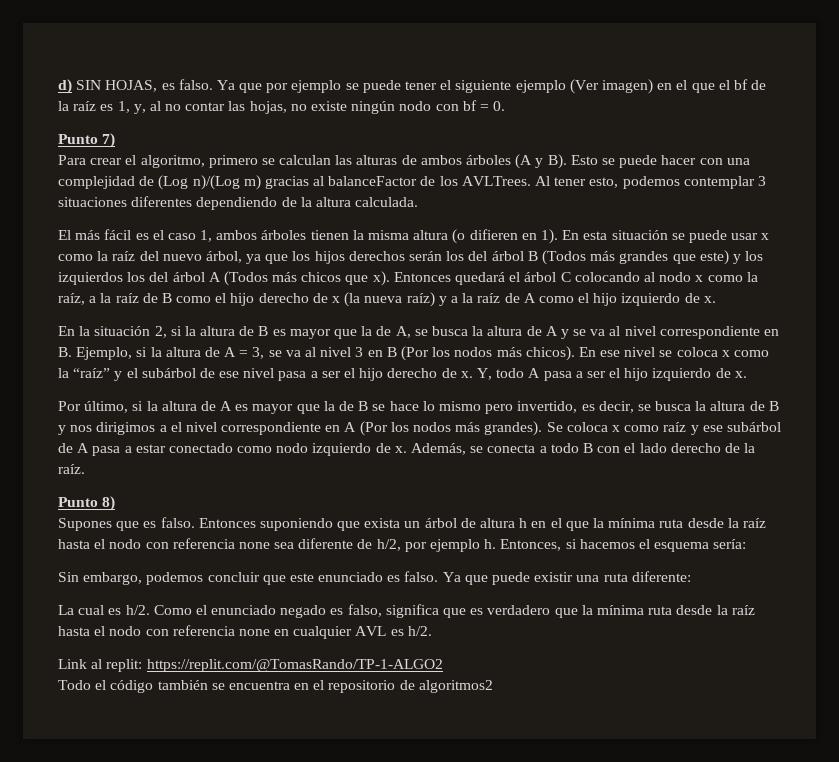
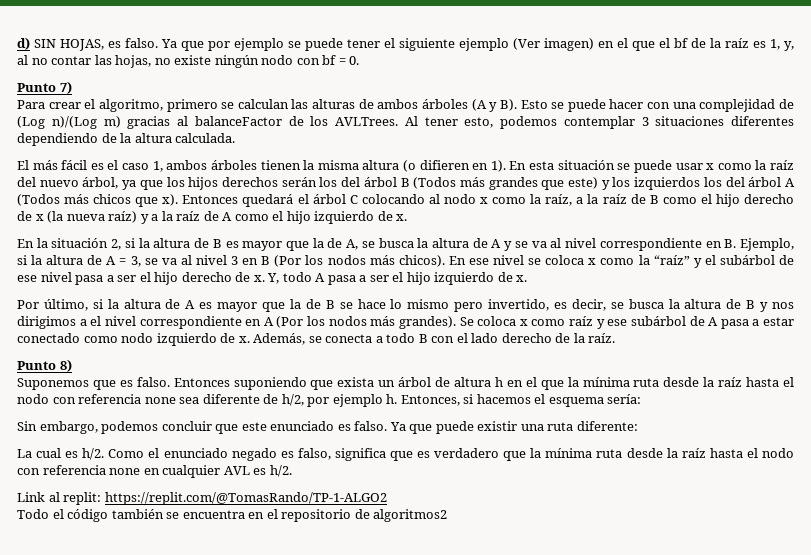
[58,518,112,531] Supones -> [17,378,89,390] Suponemos

